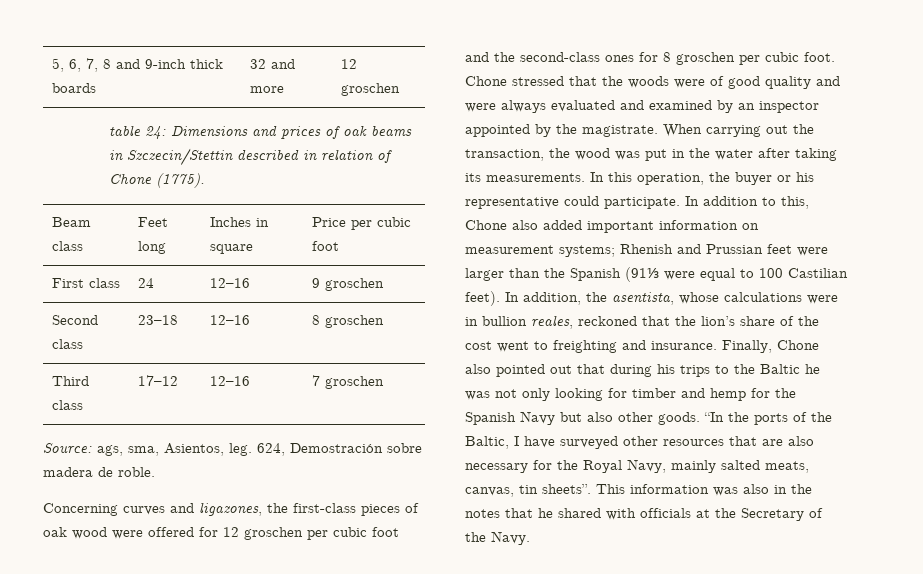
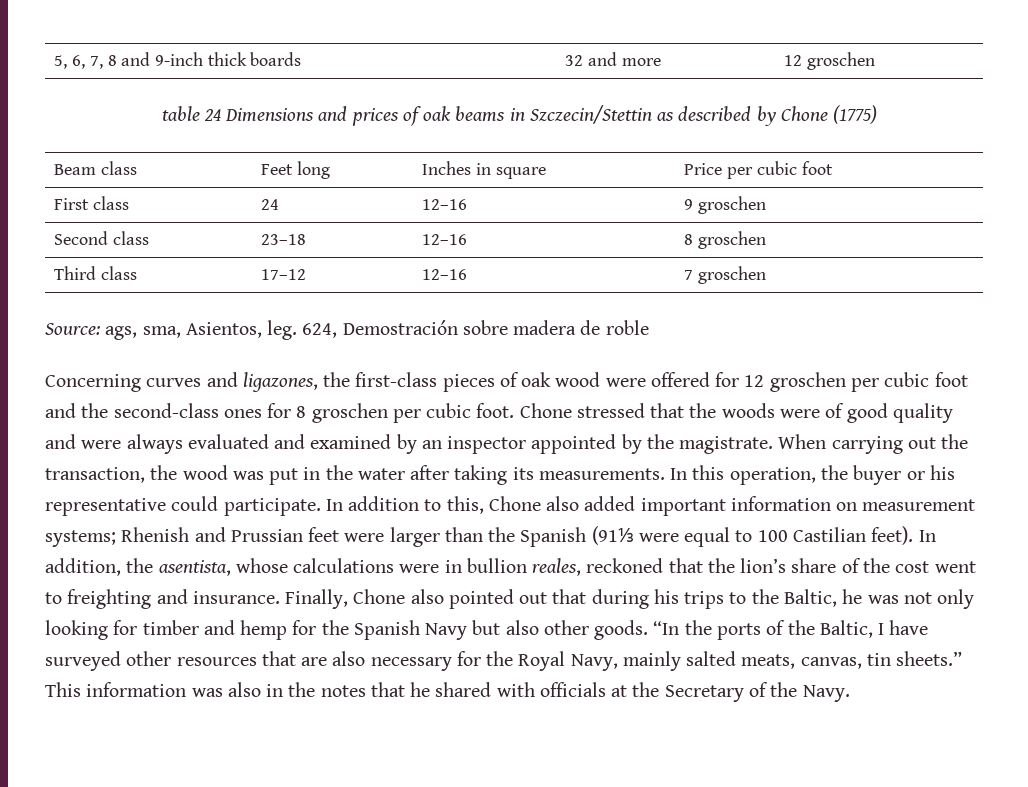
[145,126,167,139] 24: -> [203,109,221,121] 24
[237,149,393,163] [109,173,206,188] described in relation of Chone (1775). -> [657,105,878,126] as described by Chone (1775)
[118,467,155,477] roble. -> [605,320,649,335] roble
[760,364,800,374] Baltic -> [783,589,837,607] Baltic,
[542,484,591,494] sheets”. -> [896,651,963,666] sheets.”

